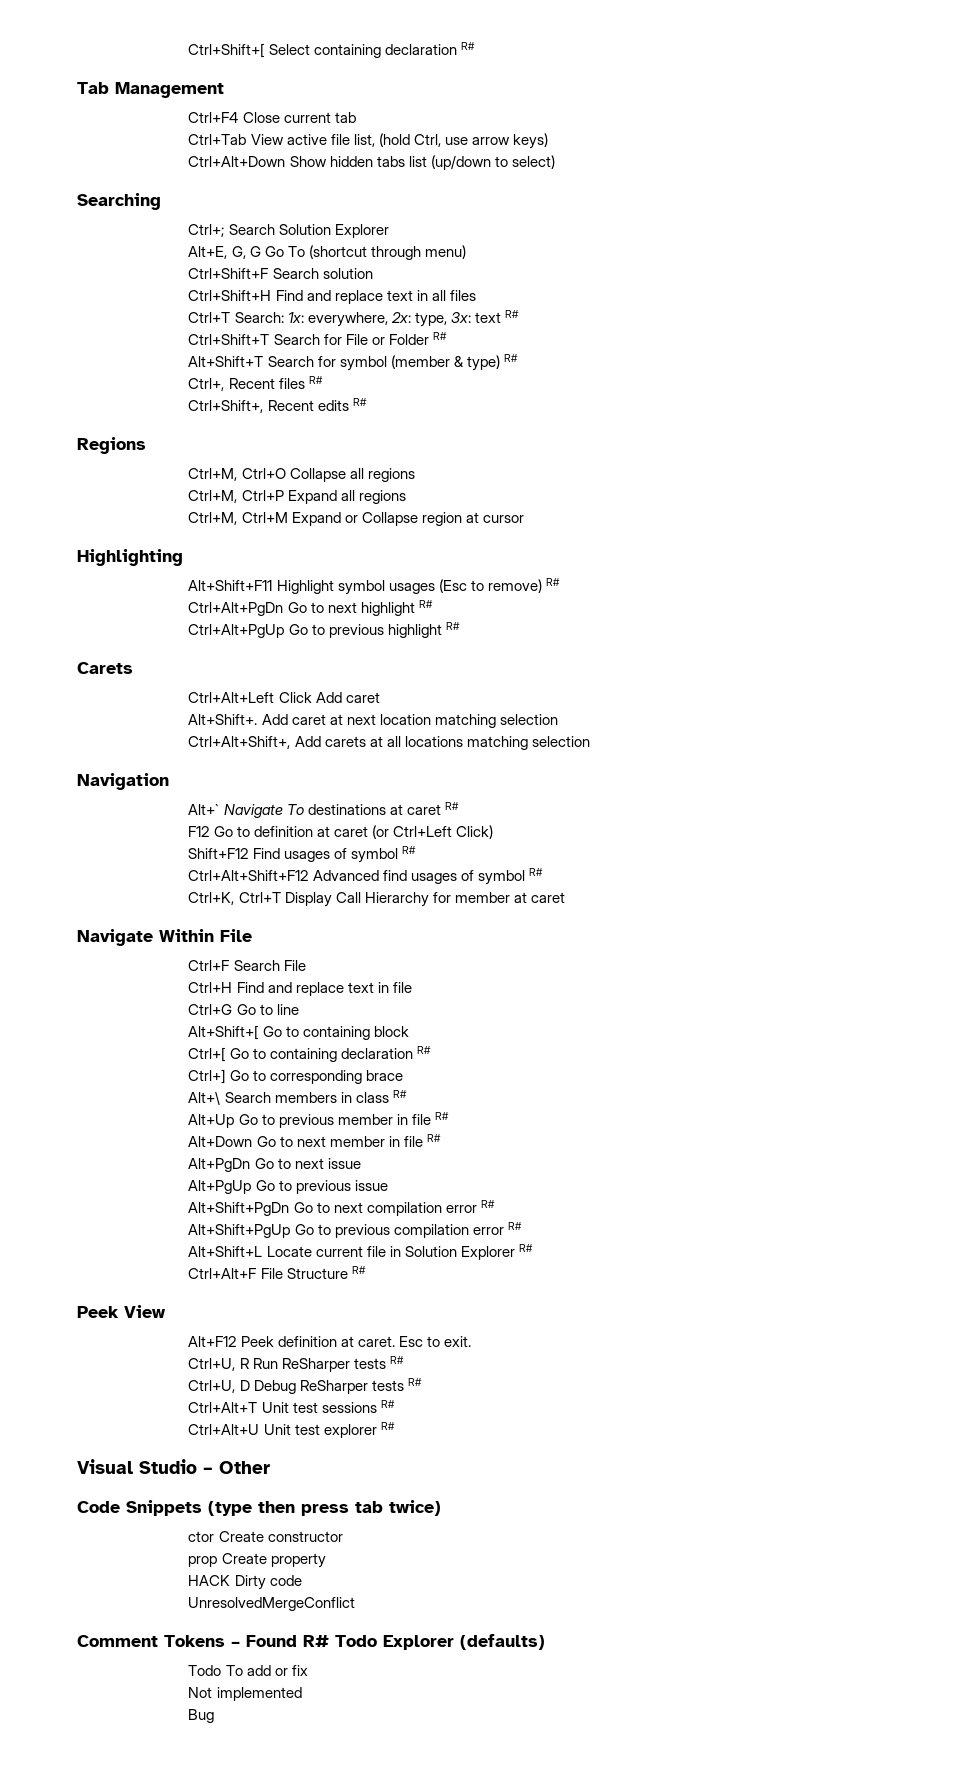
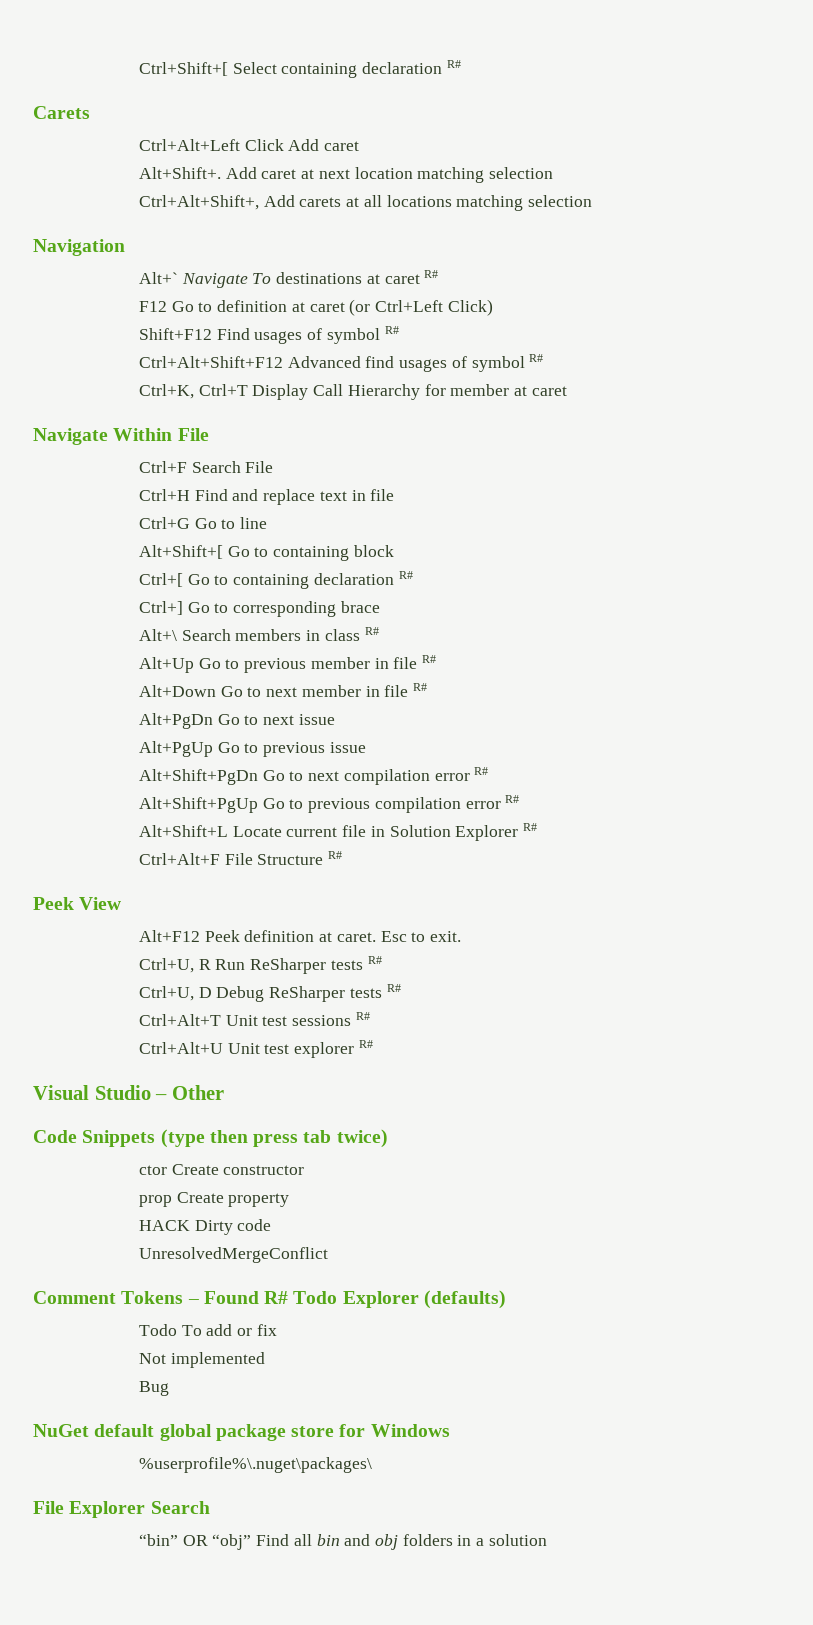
[77,82,224,98] [188,112,356,123] [188,133,548,149] [188,155,555,170] [77,193,161,210] [188,224,389,238] [188,245,466,260] [188,268,373,279] [188,290,476,304] [188,310,519,327] [188,332,447,345] [188,354,518,371] [188,376,323,391] [188,398,367,413] [77,437,146,454] [188,468,415,482] [188,490,406,504] [188,512,524,526] [77,549,183,566] [188,578,560,595] [188,600,433,616] [188,622,460,638] // Tab Management // Ctrl+F4 Close current tab // Ctrl+Tab View active file list, (hold Ctrl, use arrow keys) // Ctrl+Alt+Down Show hidden tabs list (up/down to select) // Searching // Ctrl+; Search Solution Explorer // Alt+E, G, G Go To (shortcut through menu) // Ctrl+Shift+F Search solution // Ctrl+Shift+H Find and replace text in all files // Ctrl+T Search: 1x: everywhere, 2x: type, 3x: text R# // Ctrl+Shift+T Search for File or Folder R# // Alt+Shift+T Search for symbol (member & type) R# // Ctrl+, Recent files R# // Ctrl+Shift+, Recent edits R# // Regions // Ctrl+M, Ctrl+O Collapse all regions // Ctrl+M, Ctrl+P Expand all regions // Ctrl+M, Ctrl+M Expand or Collapse region at cursor // Highlighting // Alt+Shift+F11 Highlight symbol usages (Esc to remove) R# // Ctrl+Alt+PgDn Go to next highlight R# // Ctrl+Alt+PgUp Go to previous highlight R# -> (461, 64) none
(215, 1716) none -> [33,1424,450,1441] [138,1457,372,1473] [33,1501,210,1518] [138,1534,547,1550] // NuGet default global package store for Windows // %userprofile%\.nuget\packages\ // File Explorer Search // “bin” OR “obj” Find all bin and obj folders in a solution

